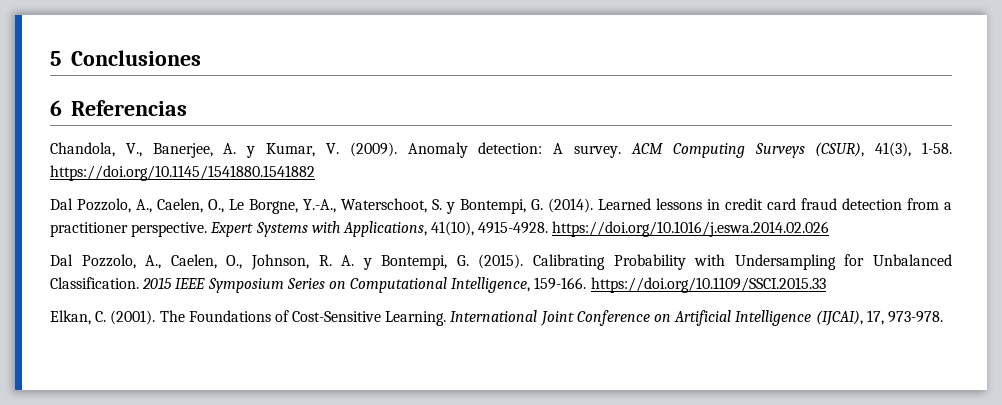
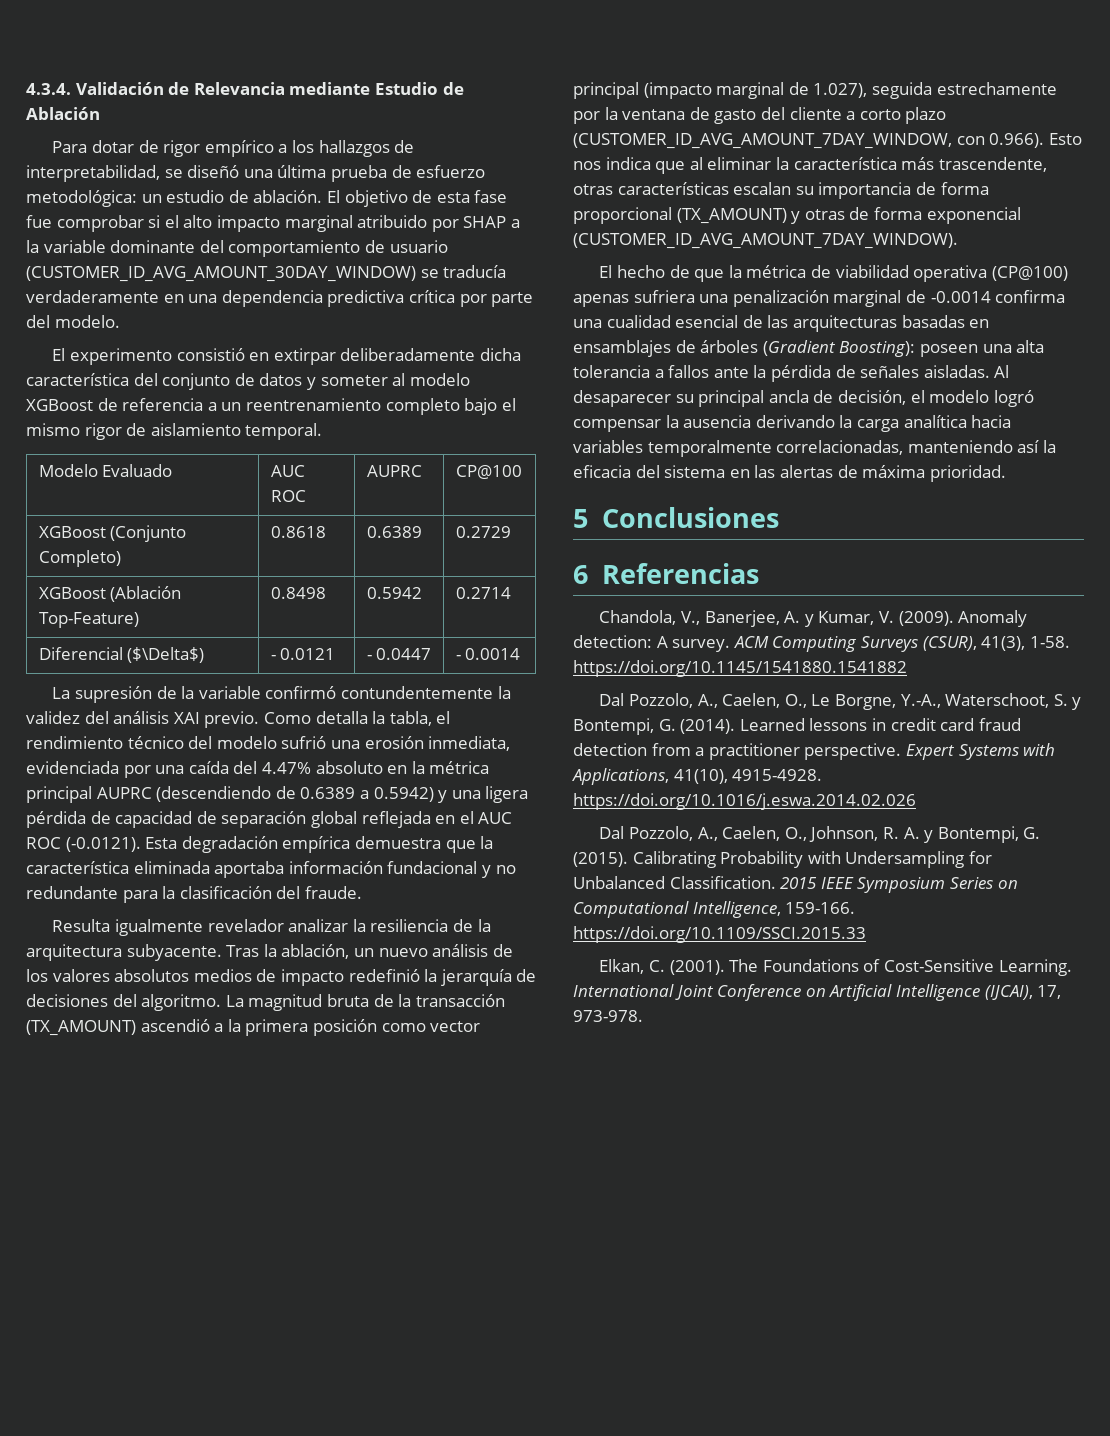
(50, 58) none -> [26,82,464,95] [26,107,100,120] [52,140,415,157] [26,165,486,182] [26,190,508,207] [26,215,520,232] [26,240,448,257] [26,265,507,282] [26,290,534,307] [26,315,120,328] [52,348,521,365] [26,373,470,390] [26,398,516,415] [26,423,323,440] [38,464,173,477] [270,465,305,477] [270,490,306,502] [366,465,422,477] [455,465,522,479] [38,525,187,542] [38,550,121,567] [270,526,326,538] [366,526,422,538] [455,526,511,538] [38,586,182,602] [38,612,139,628] [270,587,326,599] [366,587,422,599] [455,587,511,599] [38,647,205,663] [270,648,336,660] [366,648,432,660] [455,648,521,660] [52,686,511,703] [26,711,451,728] [26,736,511,751] [26,761,490,778] [26,786,529,803] [26,811,513,828] [26,836,494,853] [26,861,516,878] [26,886,362,903] [52,919,491,936] [26,944,513,961] [26,969,537,986] [26,994,505,1011] [26,1019,481,1036] [573,82,1057,99] [573,107,947,124] [573,133,1082,149] [573,157,1047,174] [573,182,989,199] [573,207,1021,224] [573,233,958,249] [599,265,1068,282] [573,290,1066,307] [573,315,990,332] [573,340,1045,357] [573,365,1010,382] [573,390,1034,407] [573,415,1012,432] [573,440,1056,457] [573,465,1006,482] 4.3.4. Validación de Relevancia mediante Estudio de Ablación // Para dotar de rigor empírico a los hallazgos de interpretabilidad, se diseñó una última prueba de esfuerzo metodológica: un estudio de ablación. El objetivo de esta fase fue comprobar si el alto impacto marginal atribuido por SHAP a la variable dominante del comportamiento de usuario (CUSTOMER_ID_AVG_AMOUNT_30DAY_WINDOW) se traducía verdaderamente en una dependencia predictiva crítica por parte del modelo. // El experimento consistió en extirpar deliberadamente dicha característica del conjunto de datos y someter al modelo XGBoost de referencia a un reentrenamiento completo bajo el mismo rigor de aislamiento temporal. // Modelo Evaluado | AUC ROC | AUPRC | CP@100 // XGBoost (Conjunto Completo) | 0.8618 | 0.6389 | 0.2729 // XGBoost (Ablación Top-Feature) | 0.8498 | 0.5942 | 0.2714 // Diferencial ($\Delta$) | - 0.0121 | - 0.0447 | - 0.0014 // La supresión de la variable confirmó contundentemente la validez del análisis XAI previo. Como detalla la tabla, el rendimiento técnico del modelo sufrió una erosión inmediata, evidenciada por una caída del 4.47% absoluto en la métrica principal AUPRC (descendiendo de 0.6389 a 0.5942) y una ligera pérdida de capacidad de separación global reflejada en el AUC ROC (-0.0121). Esta degradación empírica demuestra que la característica eliminada aportaba información fundacional y no redundante para la clasificación del fraude. // Resulta igualmente revelador analizar la resiliencia de la arquitectura subyacente. Tras la ablación, un nuevo análisis de los valores absolutos medios de impacto redefinió la jerarquía de decisiones del algoritmo. La magnitud bruta de la transacción (TX_AMOUNT) ascendió a la primera posición como vector principal (impacto marginal de 1.027), seguida estrechamente por la ventana de gasto del cliente a corto plazo (CUSTOMER_ID_AVG_AMOUNT_7DAY_WINDOW, con 0.966). Esto nos indica que al eliminar la característica más trascendente, otras características escalan su importancia de forma proporcional (TX_AMOUNT) y otras de forma exponencial (CUSTOMER_ID_AVG_AMOUNT_7DAY_WINDOW). // El hecho de que la métrica de viabilidad operativa (CP@100) apenas sufriera una penalización marginal de -0.0014 confirma una cualidad esencial de las arquitecturas basadas en ensamblajes de árboles (Gradient Boosting): poseen una alta tolerancia a fallos ante la pérdida de señales aisladas. Al desaparecer su principal ancla de decisión, el modelo logró compensar la ausencia derivando la carga analítica hacia variables temporalmente correlacionadas, manteniendo así la eficacia del sistema en las alertas de máxima prioridad. //

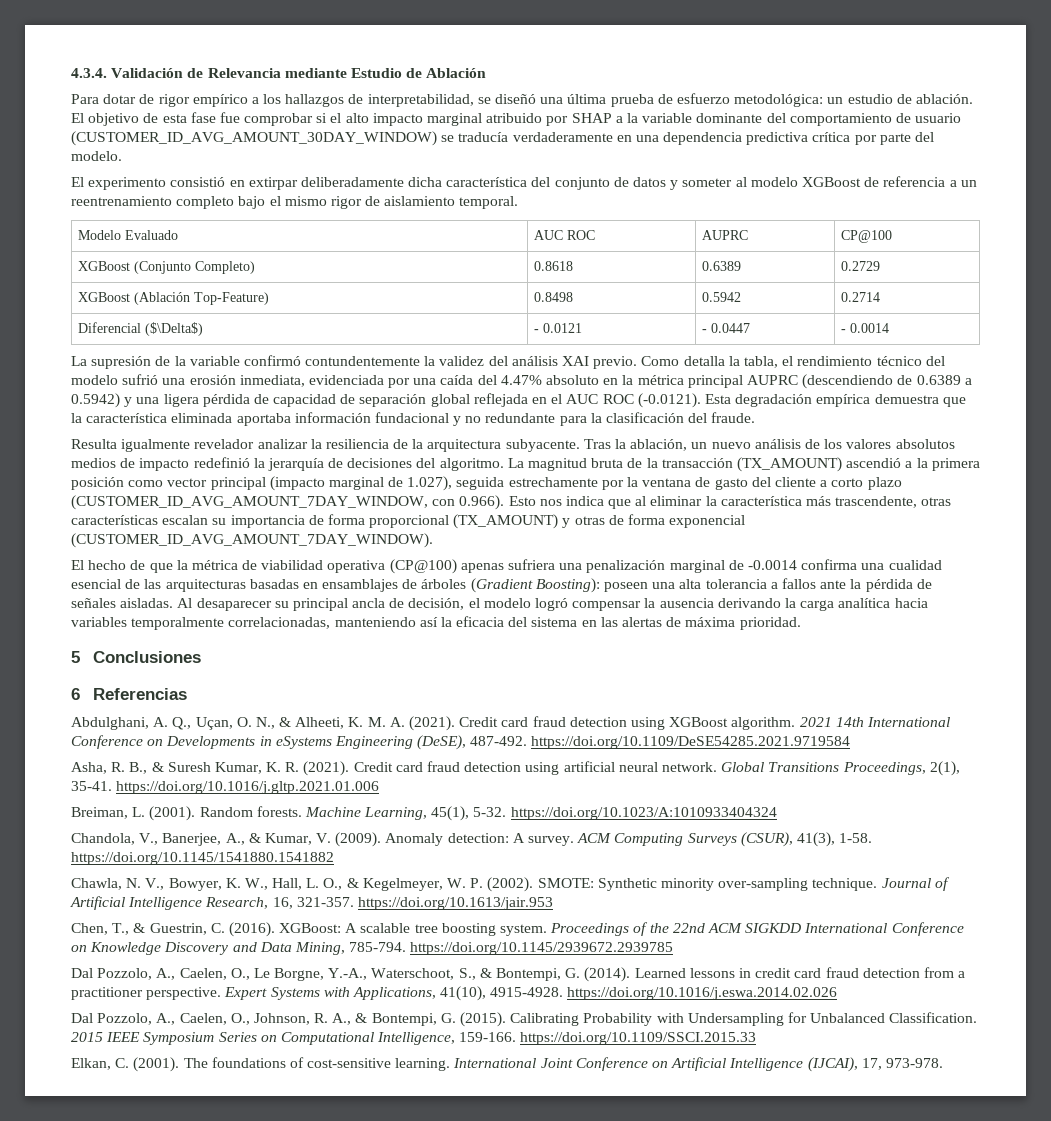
(759, 573) none -> [71,716,950,731] [71,735,851,750] [71,761,960,776] [71,781,380,794] [71,806,777,821] // Abdulghani, A. Q., Uçan, O. N., & Alheeti, K. M. A. (2021). Credit card fraud detection using XGBoost algorithm. 2021 14th International Conference on Developments in eSystems Engineering (DeSE), 487-492. https://doi.org/10.1109/DeSE54285.2021.9719584 // Asha, R. B., & Suresh Kumar, K. R. (2021). Credit card fraud detection using artificial neural network. Global Transitions Proceedings, 2(1), 35-41. https://doi.org/10.1016/j.gltp.2021.01.006 // Breiman, L. (2001). Random forests. Machine Learning, 45(1), 5-32. https://doi.org/10.1023/A:1010933404324
[784,611,814,627] A. y -> [225,833,261,845] A., &
(907, 668) none -> [71,877,950,892] [70,896,553,910] [71,922,964,937] [71,942,674,955] // Chawla, N. V., Bowyer, K. W., Hall, L. O., & Kegelmeyer, W. P. (2002). SMOTE: Synthetic minority over-sampling technique. Journal of Artificial Intelligence Research, 16, 321-357. https://doi.org/10.1613/jair.953 // Chen, T., & Guestrin, C. (2016). XGBoost: A scalable tree boosting system. Proceedings of the 22nd ACM SIGKDD International Conference on Knowledge Discovery and Data Mining, 785-794. https://doi.org/10.1145/2939672.2939785
[1053,694,1082,710] S. y -> [458,968,492,980] S., &
[903,827,934,843] A. y -> [332,1013,368,1025] A., &
[762,959,1072,976] Foundations of Cost-Sensitive Learning. -> [211,1057,451,1071] foundations of cost-sensitive learning.

